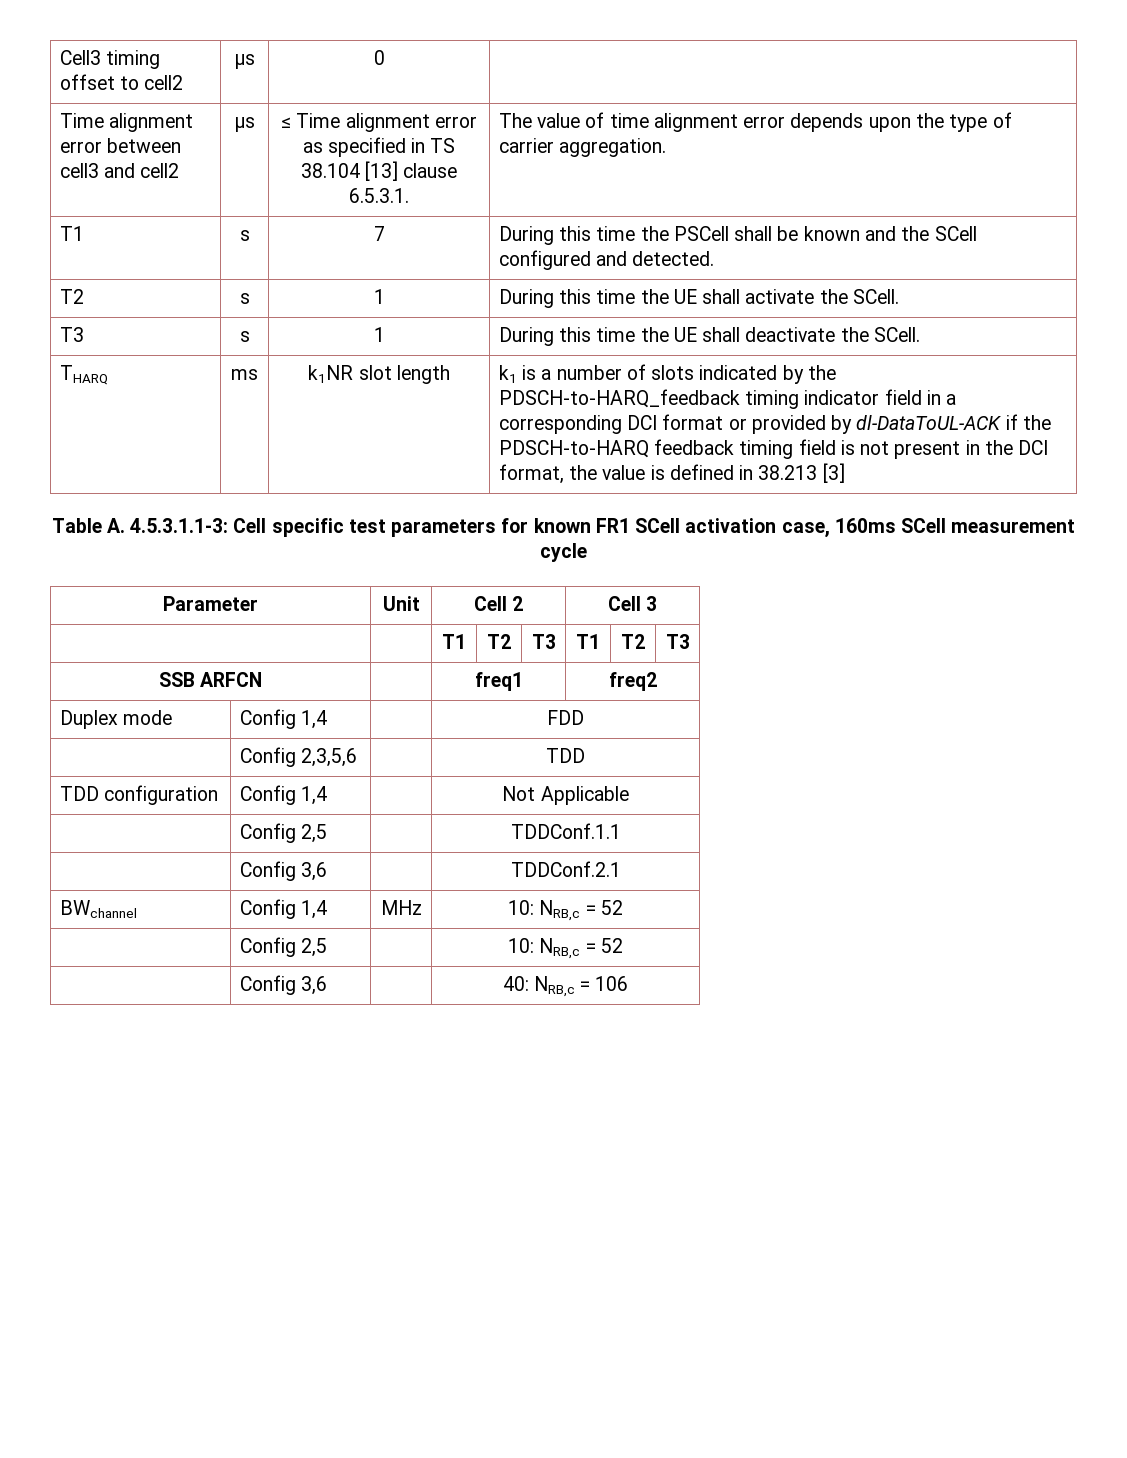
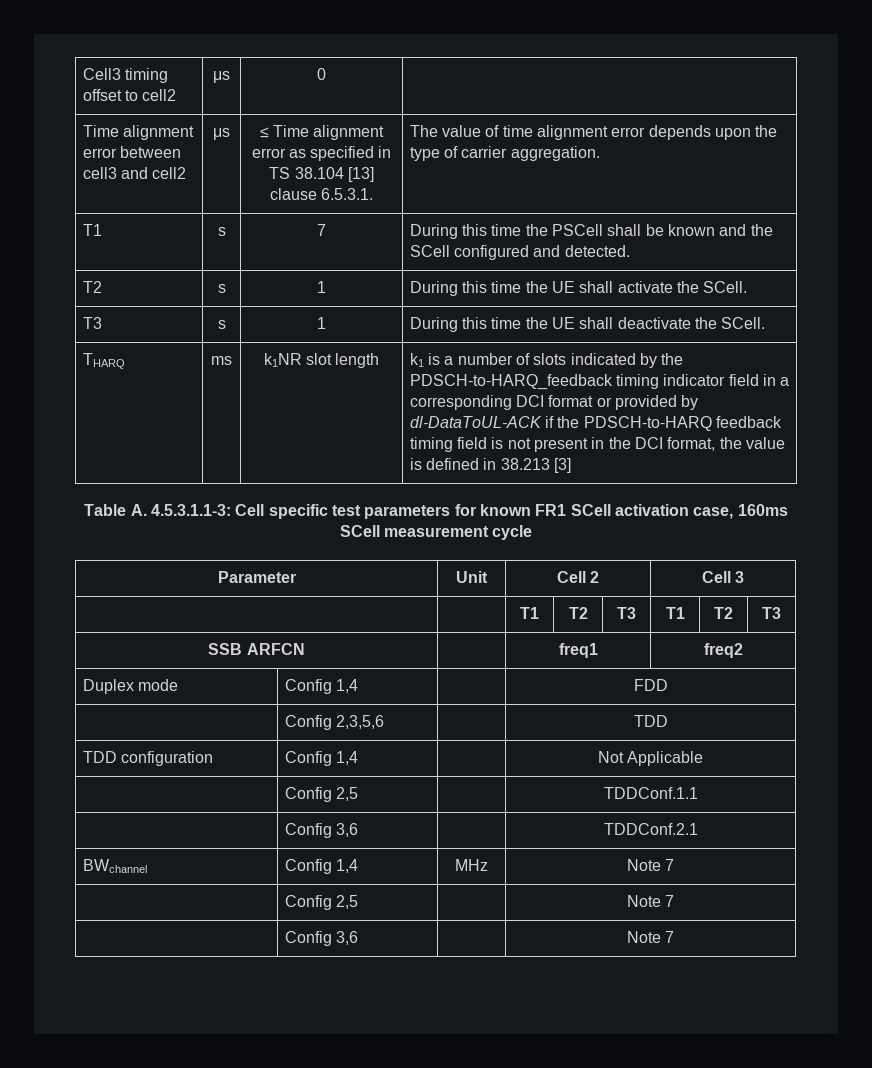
[508,900,623,921] [239,937,328,957] [508,938,623,959] [239,975,328,995] [502,976,629,997] 10: NRB,c = 52 // | Config 2,5 | | 10: NRB,c = 52 // | Config 3,6 | | 40: NRB,c = 106 -> [626,859,675,871] [284,895,358,910] [626,895,675,907] [284,931,358,946] [626,931,675,943] Note 7 // | Config 2,5 | | Note 7 // | Config 3,6 | | Note 7

